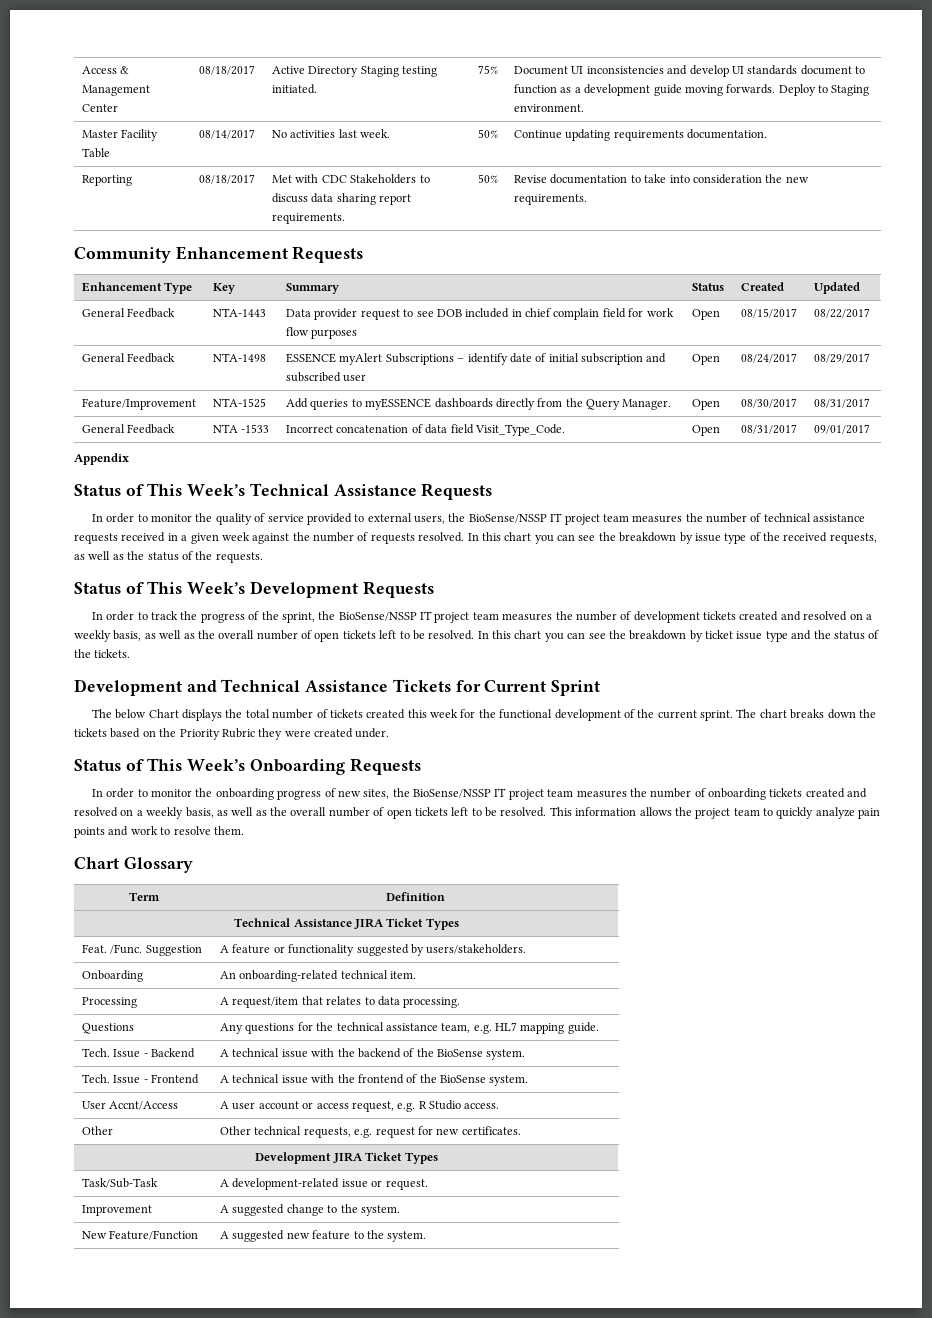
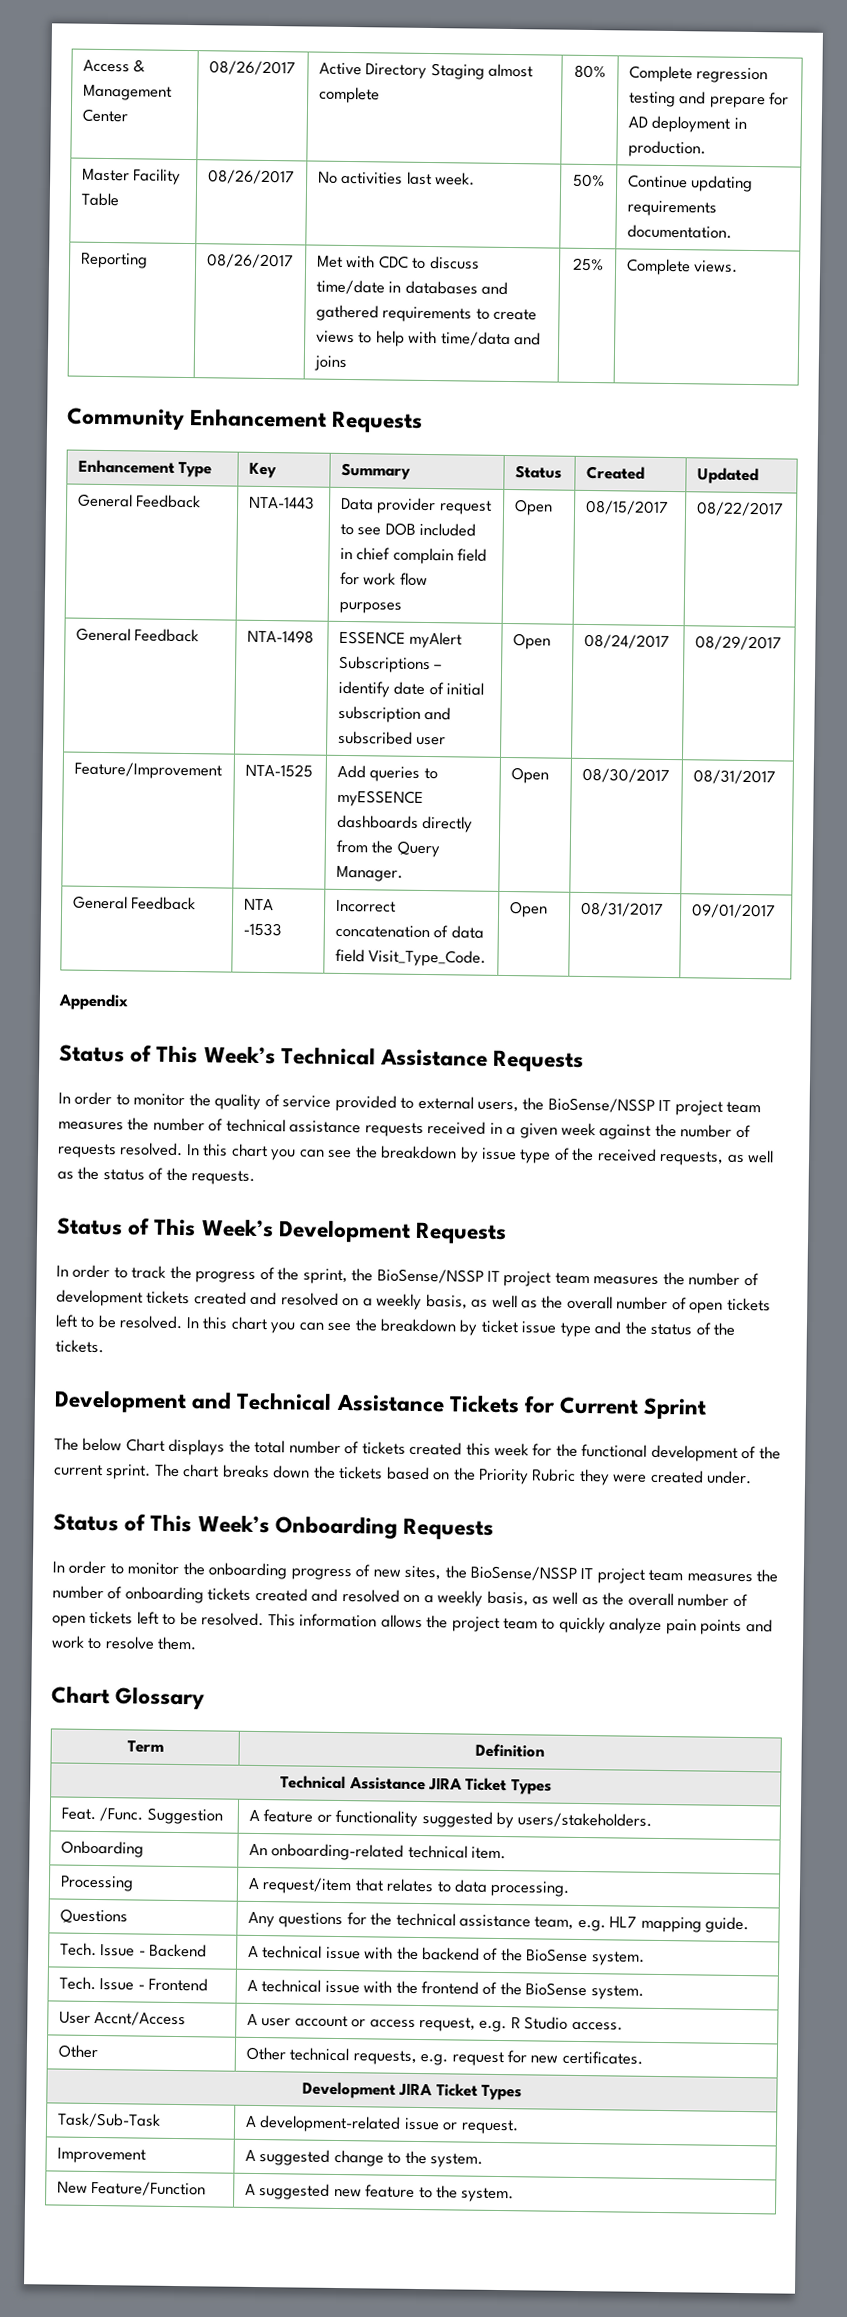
[199,65,256,75] 08/18/2017 -> [208,60,296,76] 08/26/2017
[402,66,438,77] [272,84,318,94] [478,65,498,74] [514,65,866,77] [514,84,870,96] [514,104,585,112] testing initiated. | 75% | Document UI inconsistencies and develop UI standards document to function as a development guide moving forwards. Deploy to Staging environment. -> [488,63,534,78] [318,86,380,104] [574,64,606,79] [628,65,769,84] [628,91,790,109] [627,115,747,133] [627,140,706,158] almost complete | 80% | Complete regression testing and prepare for AD deployment in production.
[199,129,256,139] 08/14/2017 -> [207,169,295,185] 08/26/2017
[199,174,256,184] 08/18/2017 -> [206,253,294,269] 08/26/2017
[350,174,417,184] Stakeholders -> (409, 262) none
[311,193,412,205] [272,213,346,224] [478,174,498,183] [514,174,809,184] [514,194,588,205] data sharing report requirements. | 50% | Revise documentation to take into consideration the new requirements. -> [315,279,509,295] [315,304,538,323] [315,330,541,347] [313,355,347,371] [572,257,604,272] [625,258,739,276] time/date in databases and gathered requirements to create views to help with time/data and joins | 25% | Complete views.

